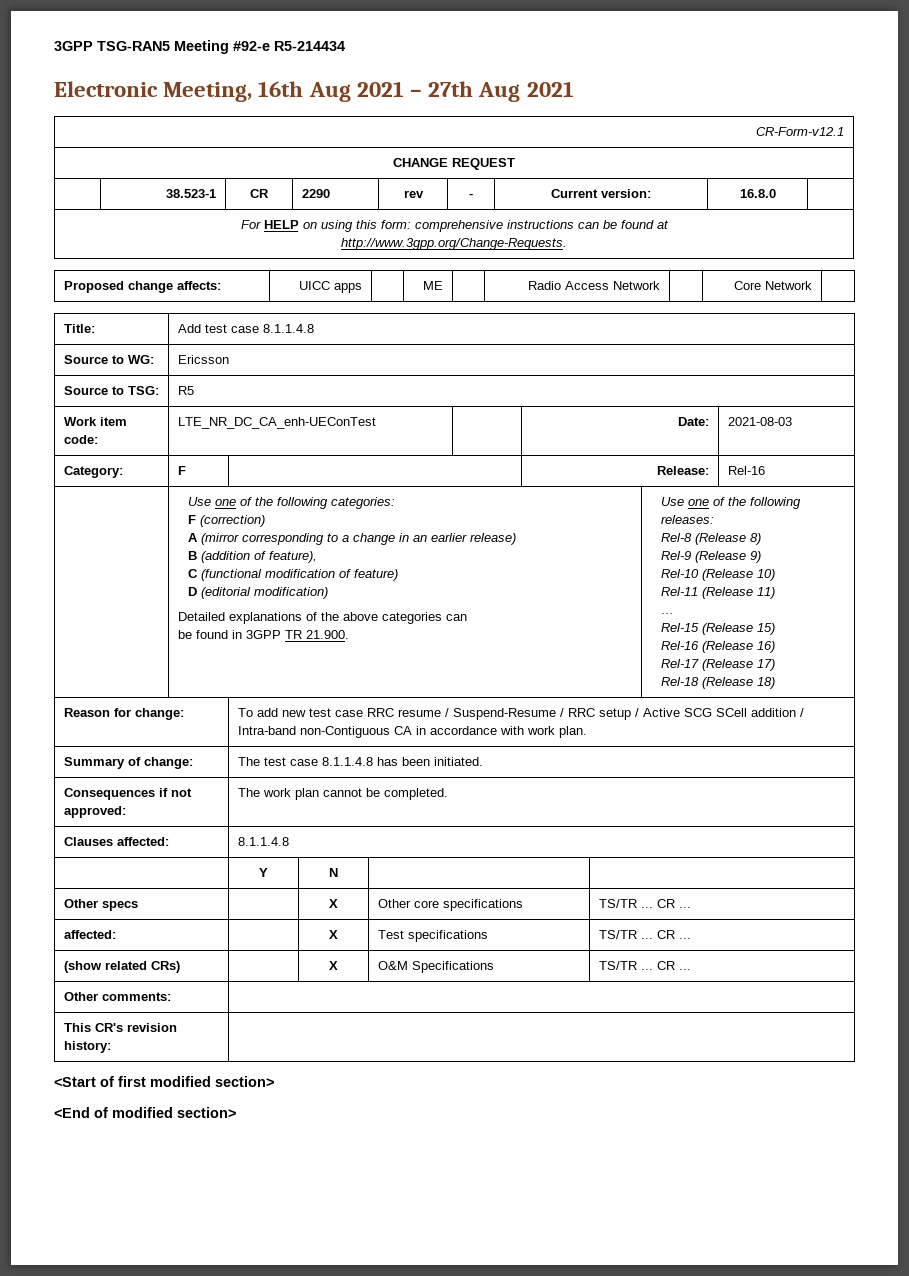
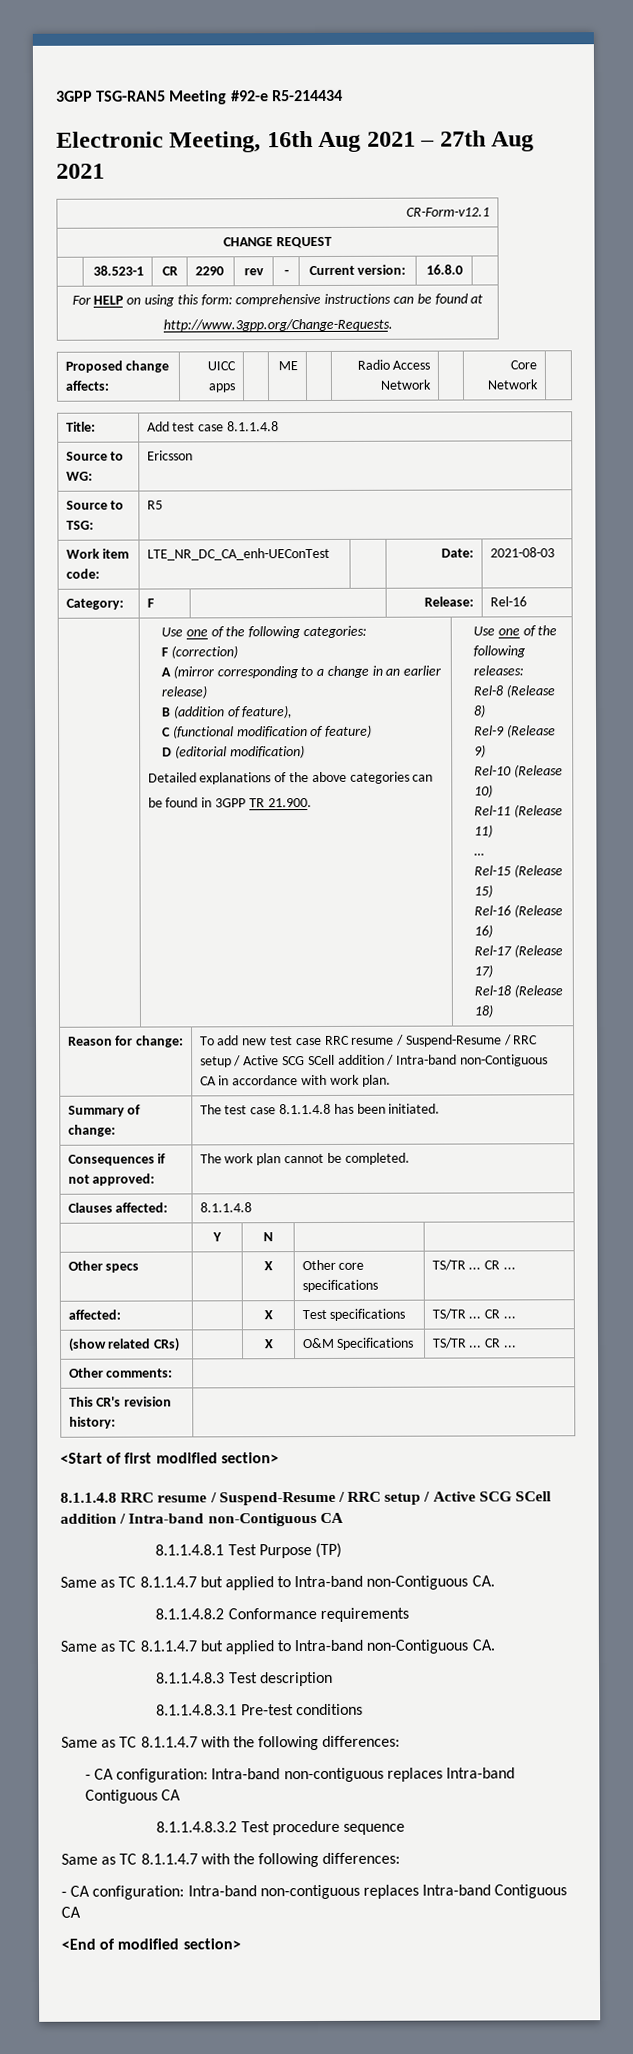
(274, 1081) none -> [60,1491,553,1506] [60,1512,344,1527] [155,1542,342,1559] [60,1575,495,1591] [155,1607,409,1622] [60,1639,495,1655] [156,1671,333,1687] [156,1703,363,1716] [61,1735,401,1751] [84,1767,515,1783] [84,1789,182,1804] [156,1820,405,1836] [61,1852,401,1868] [61,1884,568,1900] [61,1906,81,1918] // 8.1.1.4.8 RRC resume / Suspend-Resume / RRC setup / Active SCG SCell addition / Intra-band non-Contiguous CA // 8.1.1.4.8.1 Test Purpose (TP) // Same as TC 8.1.1.4.7 but applied to Intra-band non-Contiguous CA. // 8.1.1.4.8.2 Conformance requirements // Same as TC 8.1.1.4.7 but applied to Intra-band non-Contiguous CA. // 8.1.1.4.8.3 Test description // 8.1.1.4.8.3.1 Pre-test conditions // Same as TC 8.1.1.4.7 with the following differences: // - CA configuration: Intra-band non-contiguous replaces Intra-band Contiguous CA // 8.1.1.4.8.3.2 Test procedure sequence // Same as TC 8.1.1.4.7 with the following differences: // - CA configuration: Intra-band non-contiguous replaces Intra-band Contiguous CA

